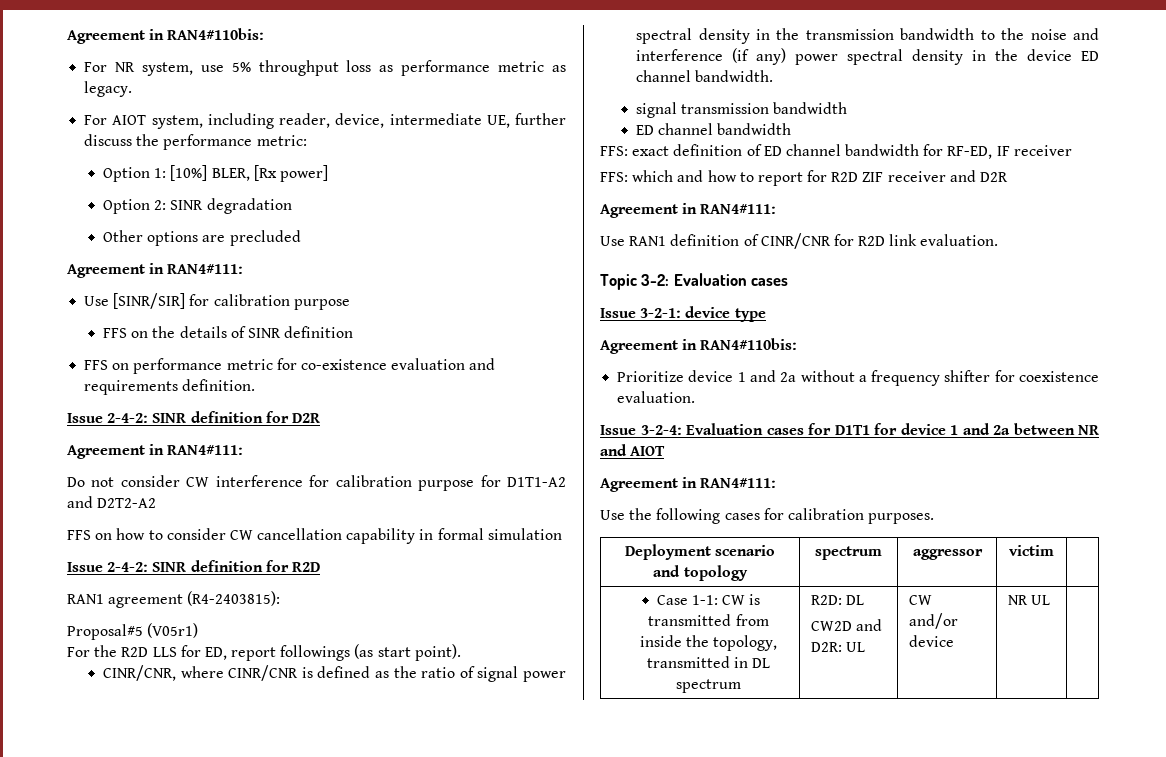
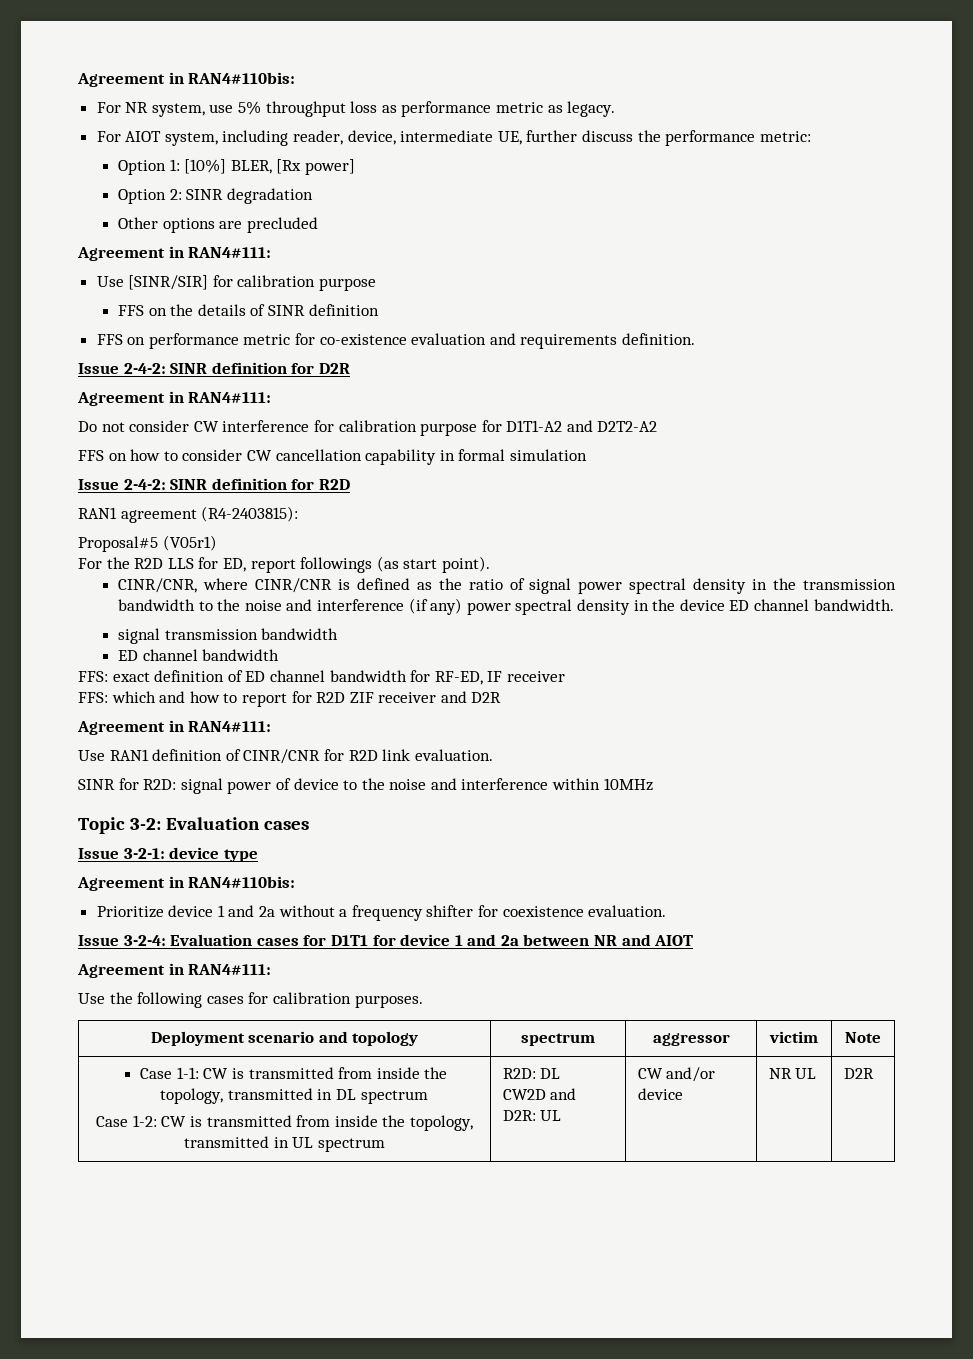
(999, 240) none -> [78,778,653,794] // SINR for R2D: signal power of device to the noise and interference within 10MHz
(1054, 550) none -> [845,1032,881,1043] Note
(742, 686) none -> [96,1115,473,1131] [184,1136,385,1152] // Case 1-2: CW is transmitted from inside the topology, transmitted in UL spectrum
(1051, 600) none -> [843,1068,874,1079] D2R

